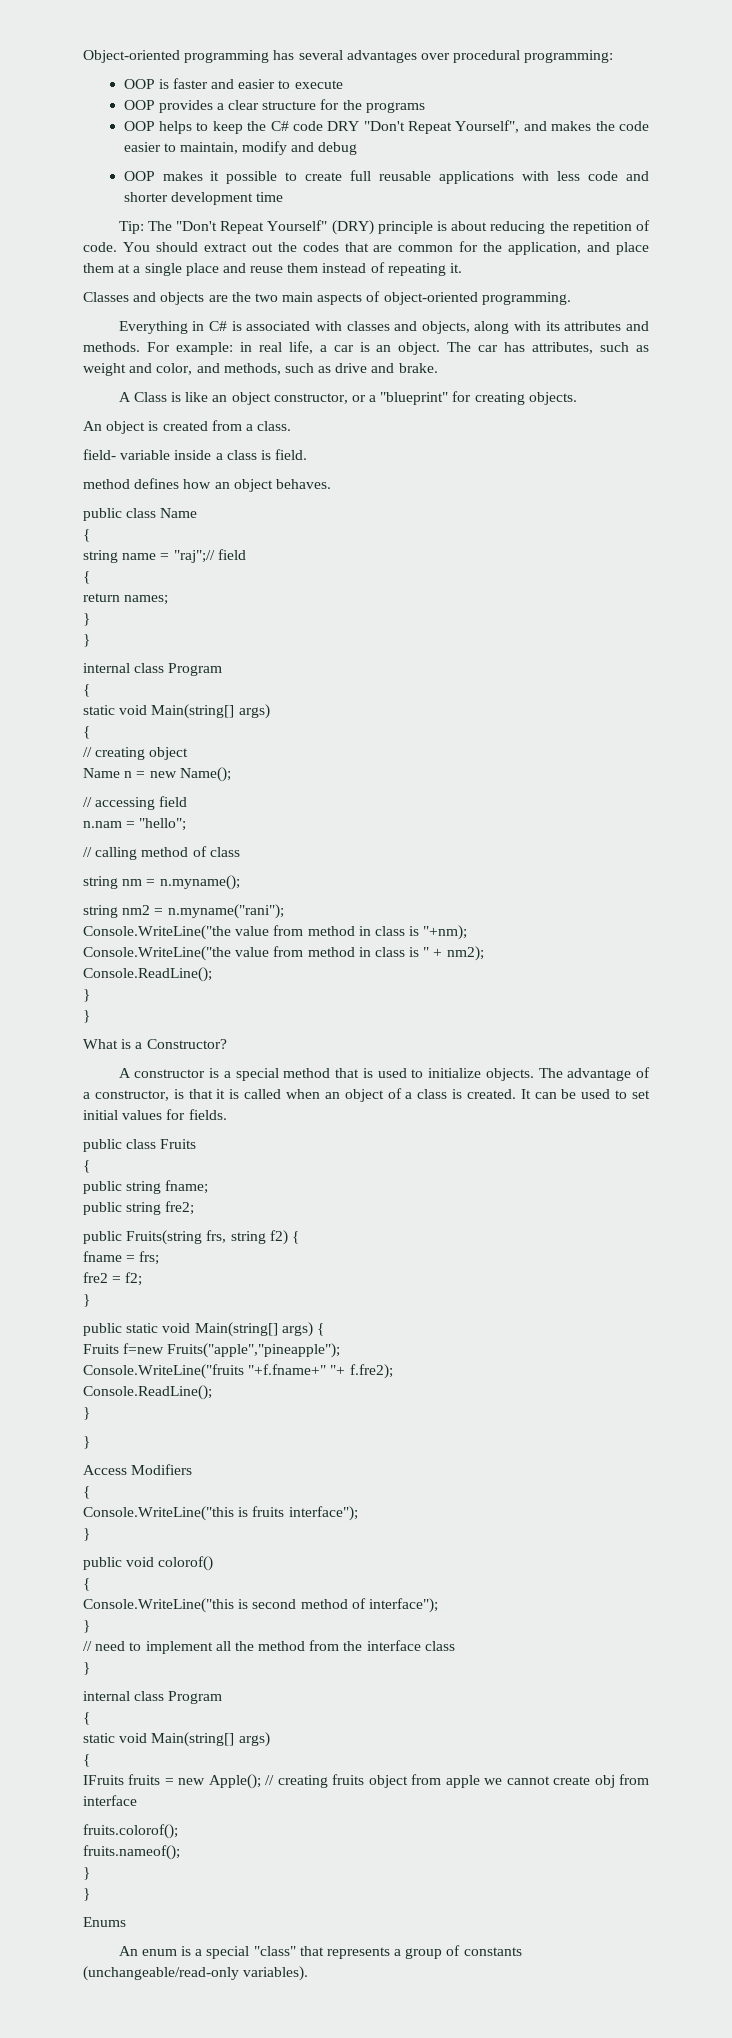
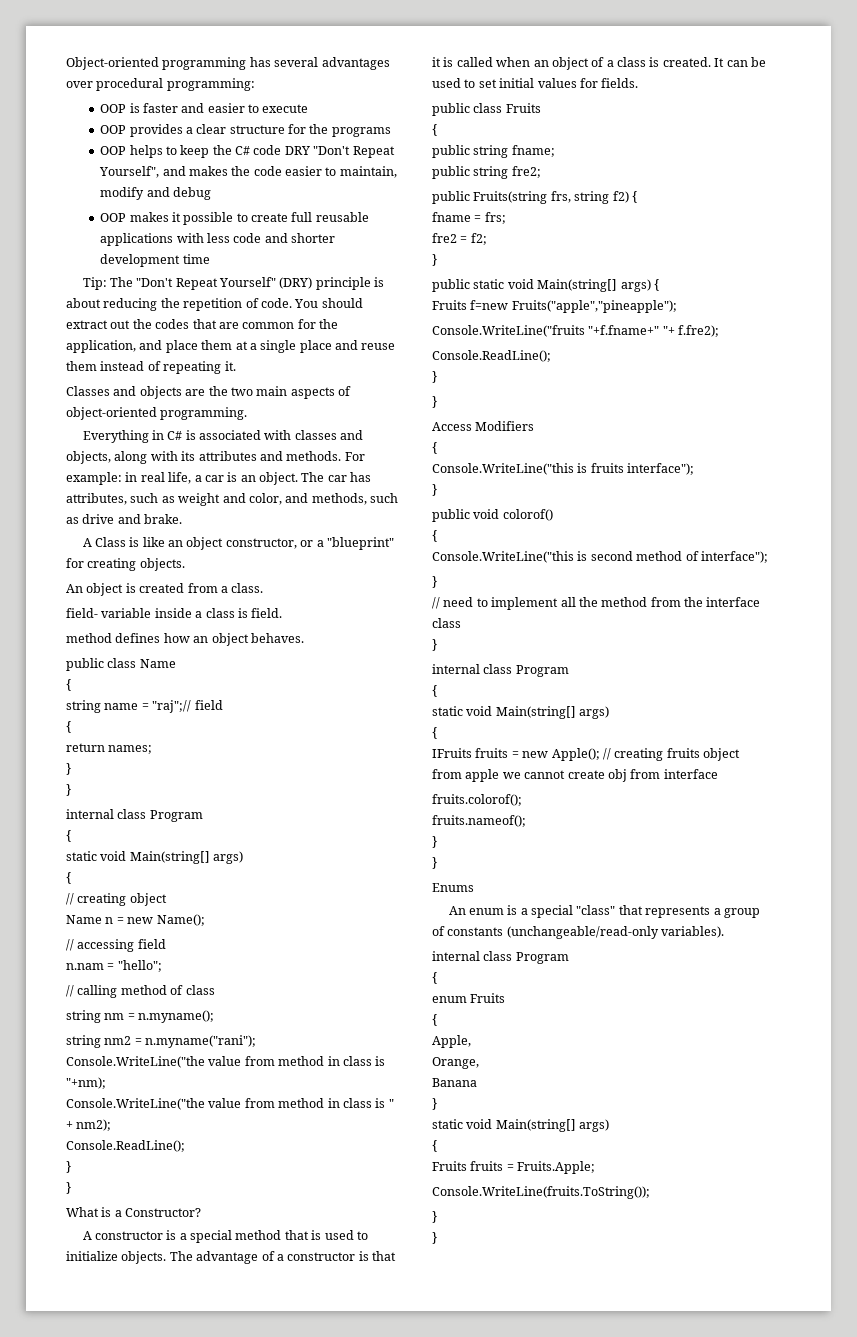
[94,1090,169,1101] constructor, -> [287,1252,356,1261] constructor
(309, 1973) none -> [432,951,569,964] [432,972,437,984] [432,993,506,1003] [432,1014,437,1026] [432,1035,471,1048] [432,1057,479,1069] [432,1078,477,1087] [432,1098,437,1110] [432,1119,610,1132] [432,1140,437,1152] [432,1161,596,1174] [432,1186,650,1199] [432,1211,437,1223] [432,1232,437,1244] // internal class Program // { // enum Fruits // { // Apple, // Orange, // Banana // } // static void Main(string[] args) // { // Fruits fruits = Fruits.Apple; // Console.WriteLine(fruits.ToString()); // } // }

